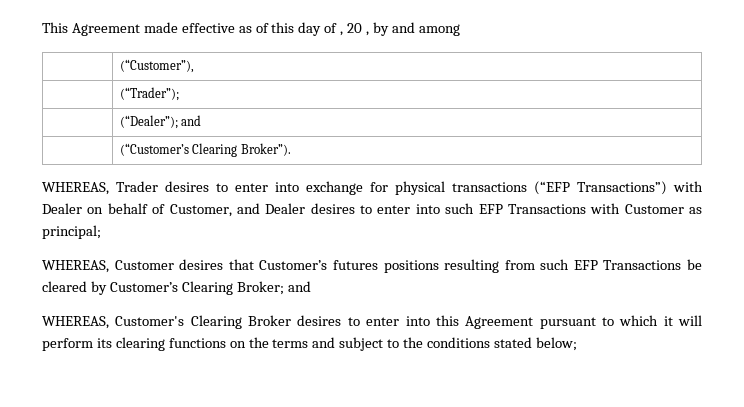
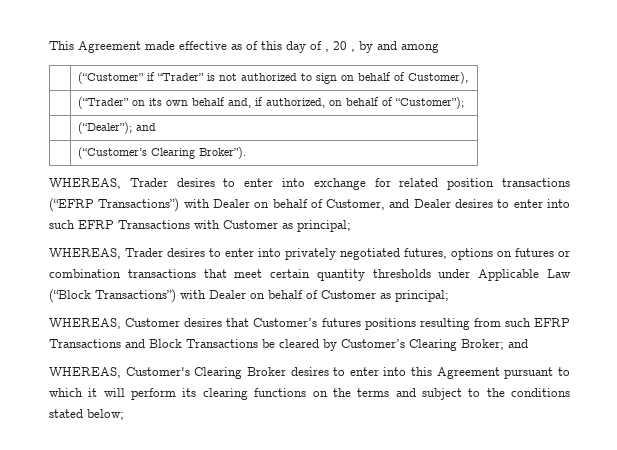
[119,59,194,73] [119,87,179,101] (“Customer”), // | (“Trader”); -> [77,72,468,84] [77,97,464,109] (“Customer” if “Trader” is not authorized to sign on behalf of Customer), // | (“Trader” on its own behalf and, if authorized, on behalf of “Customer”);
[395,181,570,195] physical transactions (“EFP -> [399,178,570,190] [49,198,94,212] related position transactions (“EFRP
[478,204,503,214] EFP -> [78,220,114,229] EFRP
(101, 232) none -> [49,248,570,260] [49,269,571,281] [49,289,449,303] // WHEREAS, Trader desires to enter into privately negotiated futures, options on futures or combination transactions that meet certain quantity thresholds under Applicable Law (“Block Transactions”) with Dealer on behalf of Customer as principal;
[573,260,598,270] EFP -> [534,318,571,327] [49,339,182,348] EFRP Transactions and Block

